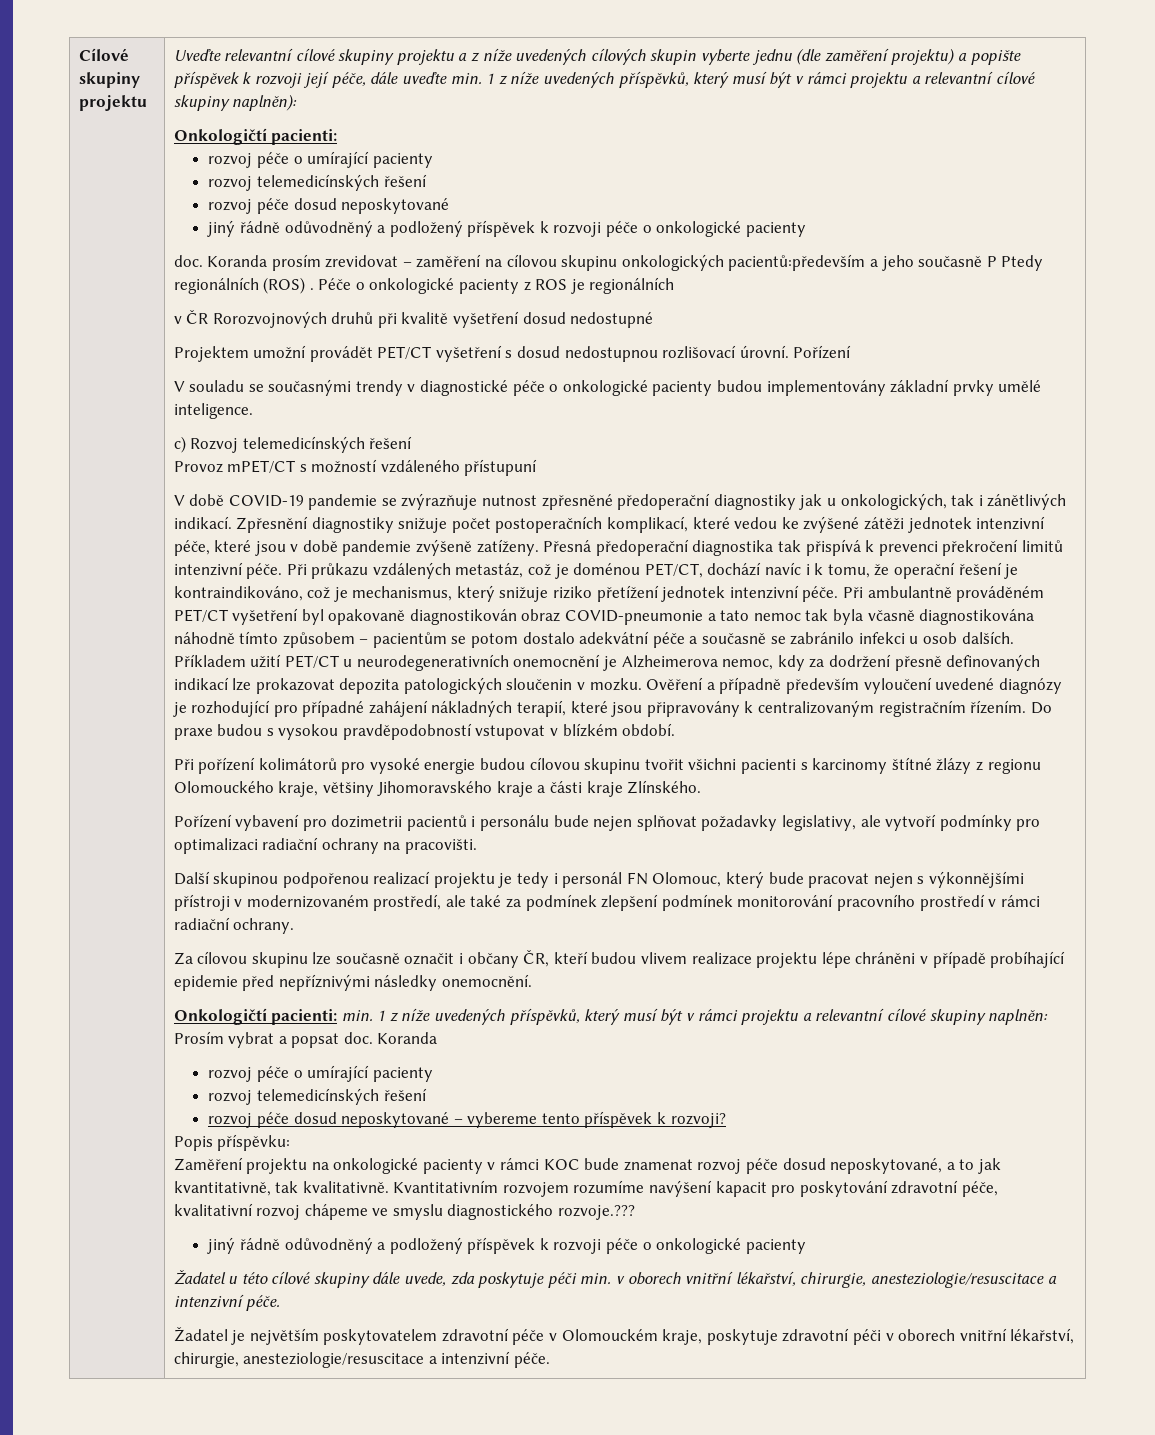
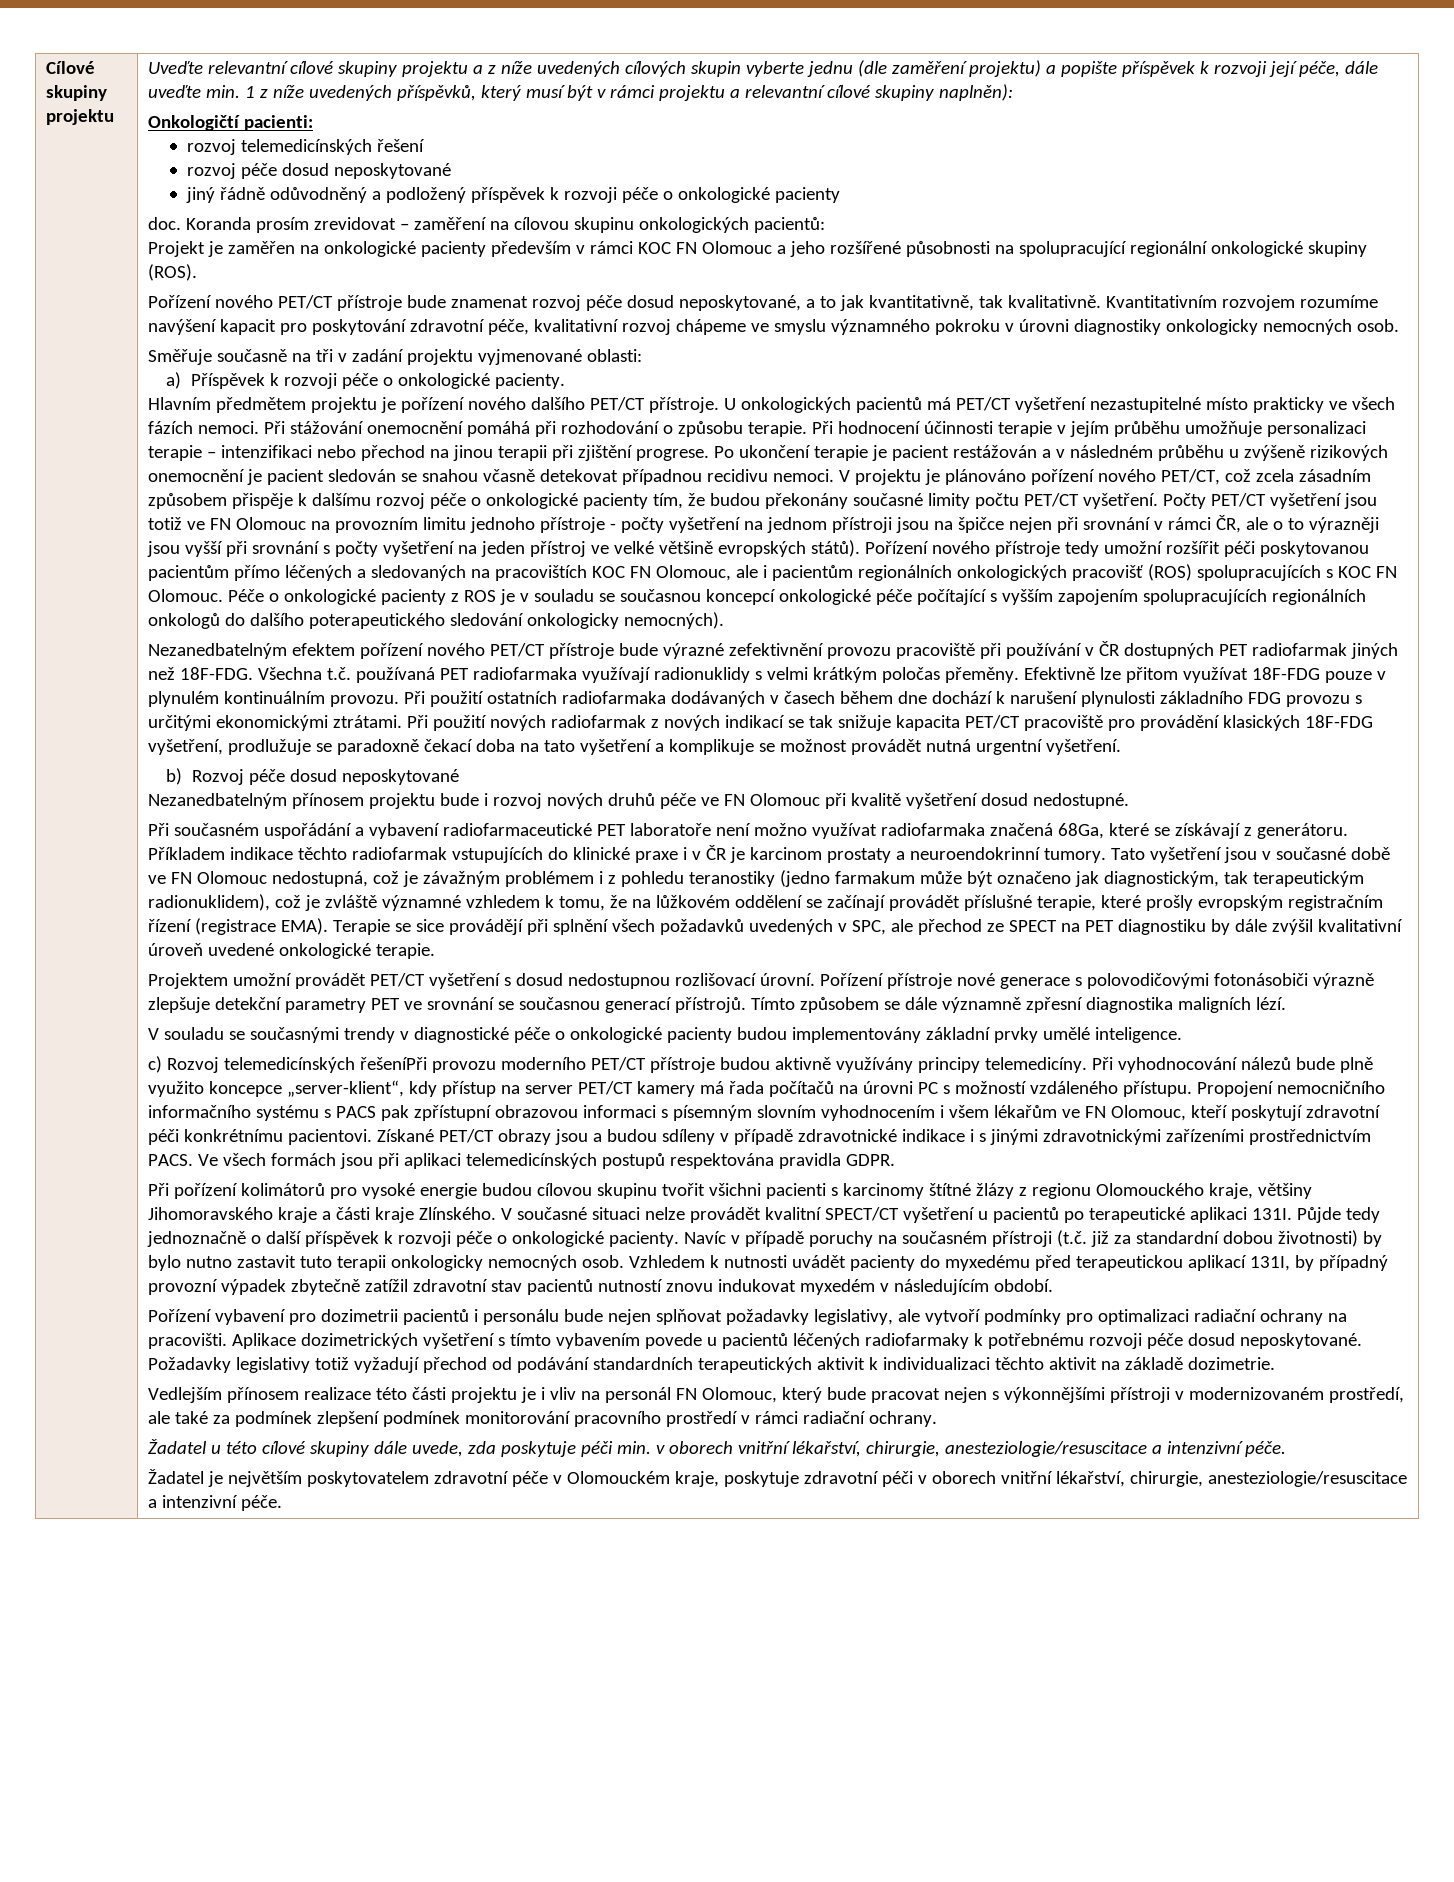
[208,151,433,168] // rozvoj péče o umírající pacienty -> (313, 123) none
[728,254,1044,271] [173,277,314,294] pacientů:především a jeho současně P Ptedy regionálních (ROS) . -> [753,217,825,233] [147,241,1367,257] [147,264,197,281] [147,295,1378,311] [147,319,1399,335] [147,349,642,365] [166,372,565,389] [147,397,1395,413] [147,421,1366,437] [147,445,1388,461] [147,469,1371,485] [147,493,1377,509] [147,515,1379,533] [146,540,1369,557] [147,564,1397,581] [147,589,223,602] pacientů: // Projekt je zaměřen na onkologické pacienty především v rámci KOC FN Olomouc a jeho rozšířené působnosti na spolupracující regionální onkologické skupiny (ROS). // Pořízení nového PET/CT přístroje bude znamenat rozvoj péče dosud neposkytované, a to jak kvantitativně, tak kvalitativně. Kvantitativním rozvojem rozumíme navýšení kapacit pro poskytování zdravotní péče, kvalitativní rozvoj chápeme ve smyslu významného pokroku v úrovni diagnostiky onkologicky nemocných osob. // Směřuje současně na tři v zadání projektu vyjmenované oblasti: // a) Příspěvek k rozvoji péče o onkologické pacienty. // Hlavním předmětem projektu je pořízení nového dalšího PET/CT přístroje. U onkologických pacientů má PET/CT vyšetření nezastupitelné místo prakticky ve všech fázích nemoci. Při stážování onemocnění pomáhá při rozhodování o způsobu terapie. Při hodnocení účinnosti terapie v jejím průběhu umožňuje personalizaci terapie – intenzifikaci nebo přechod na jinou terapii při zjištění progrese. Po ukončení terapie je pacient restážován a v následném průběhu u zvýšeně rizikových onemocnění je pacient sledován se snahou včasně detekovat případnou recidivu nemoci. V projektu je plánováno pořízení nového PET/CT, což zcela zásadním způsobem přispěje k dalšímu rozvoj péče o onkologické pacienty tím, že budou překonány současné limity počtu PET/CT vyšetření. Počty PET/CT vyšetření jsou totiž ve FN Olomouc na provozním limitu jednoho přístroje - počty vyšetření na jednom přístroji jsou na špičce nejen při srovnání v rámci ČR, ale o to výrazněji jsou vyšší při srovnání s počty vyšetření na jeden přístroj ve velké většině evropských států). Pořízení nového přístroje tedy umožní rozšířit péči poskytovanou pacientům přímo léčených a sledovaných na pracovištích KOC FN Olomouc, ale i pacientům regionálních onkologických pracovišť (ROS) spolupracujících s KOC FN Olomouc.
[589,277,675,294] [173,310,654,328] regionálních // v ČR Rorozvojnových druhů při kvalitě vyšetření dosud nedostupné -> [519,589,1366,605] [147,612,724,629] [147,641,1398,659] [147,667,1386,683] [147,691,1362,707] [147,715,1373,731] [147,739,1121,755] [166,768,459,785] [147,793,1129,809] [147,823,1348,839] [147,845,1390,863] [147,870,1364,887] [147,894,1383,911] [147,918,1403,935] [147,943,435,959] v souladu se současnou koncepcí onkologické péče počítající s vyšším zapojením spolupracujících regionálních onkologů do dalšího poterapeutického sledování onkologicky nemocných). // Nezanedbatelným efektem pořízení nového PET/CT přístroje bude výrazné zefektivnění provozu pracoviště při používání v ČR dostupných PET radiofarmak jiných než 18F-FDG. Všechna t.č. používaná PET radiofarmaka využívají radionuklidy s velmi krátkým poločas přeměny. Efektivně lze přitom využívat 18F-FDG pouze v plynulém kontinuálním provozu. Při použití ostatních radiofarmaka dodávaných v časech během dne dochází k narušení plynulosti základního FDG provozu s určitými ekonomickými ztrátami. Při použití nových radiofarmak z nových indikací se tak snižuje kapacita PET/CT pracoviště pro provádění klasických 18F-FDG vyšetření, prodlužuje se paradoxně čekací doba na tato vyšetření a komplikuje se možnost provádět nutná urgentní vyšetření. // b) Rozvoj péče dosud neposkytované // Nezanedbatelným přínosem projektu bude i rozvoj nových druhů péče ve FN Olomouc při kvalitě vyšetření dosud nedostupné. // Při současném uspořádání a vybavení radiofarmaceutické PET laboratoře není možno využívat radiofarmaka značená 68Ga, které se získávají z generátoru. Příkladem indikace těchto radiofarmak vstupujících do klinické praxe i v ČR je karcinom prostaty a neuroendokrinní tumory. Tato vyšetření jsou v současné době ve FN Olomouc nedostupná, což je závažným problémem i z pohledu teranostiky (jedno farmakum může být označeno jak diagnostickým, tak terapeutickým radionuklidem), což je zvláště významné vzhledem k tomu, že na lůžkovém oddělení se začínají provádět příslušné terapie, které prošly evropským registračním řízení (registrace EMA). Terapie se sice provádějí při splnění všech požadavků uvedených v SPC, ale přechod ze SPECT na PET diagnostiku by dále zvýšil kvalitativní úroveň uvedené onkologické terapie.
(852, 352) none -> [886,973,1374,989] [147,997,1286,1013] přístroje nové generace s polovodičovými fotonásobiči výrazně zlepšuje detekční parametry PET ve srovnání se současnou generací přístrojů. Tímto způsobem se dále významně zpřesní diagnostika maligních lézí.
[369,436,413,449] [173,459,538,476] [173,493,1067,510] [173,516,1046,533] [173,539,1063,556] [173,562,1019,579] [173,585,1045,602] [173,608,1035,625] [173,631,1014,648] [173,654,1041,671] [173,677,1062,694] [172,700,1052,717] [173,723,676,740] řešení // Provoz mPET/CT s možností vzdáleného přístupuní // V době COVID-19 pandemie se zvýrazňuje nutnost zpřesněné předoperační diagnostiky jak u onkologických, tak i zánětlivých indikací. Zpřesnění diagnostiky snižuje počet postoperačních komplikací, které vedou ke zvýšené zátěži jednotek intenzivní péče, které jsou v době pandemie zvýšeně zatíženy. Přesná předoperační diagnostika tak přispívá k prevenci překročení limitů intenzivní péče. Při průkazu vzdálených metastáz, což je doménou PET/CT, dochází navíc i k tomu, že operační řešení je kontraindikováno, což je mechanismus, který snižuje riziko přetížení jednotek intenzivní péče. Při ambulantně prováděném PET/CT vyšetření byl opakovaně diagnostikován obraz COVID-pneumonie a tato nemoc tak byla včasně diagnostikována náhodně tímto způsobem – pacientům se potom dostalo adekvátní péče a současně se zabránilo infekci u osob dalších. Příkladem užití PET/CT u neurodegenerativních onemocnění je Alzheimerova nemoc, kdy za dodržení přesně definovaných indikací lze prokazovat depozita patologických sloučenin v mozku. Ověření a případně především vyloučení uvedené diagnózy je rozhodující pro případné zahájení nákladných terapií, které jsou připravovány k centralizovaným registračním řízením. Do praxe budou s vysokou pravděpodobností vstupovat v blízkém období. -> [359,1057,1373,1073] [147,1080,1385,1097] [147,1105,1381,1121] [147,1129,1371,1145] [147,1153,895,1169] řešeníPři provozu moderního PET/CT přístroje budou aktivně využívány principy telemedicíny. Při vyhodnocování nálezů bude plně využito koncepce „server-klient“, kdy přístup na server PET/CT kamery má řada počítačů na úrovni PC s možností vzdáleného přístupu. Propojení nemocničního informačního systému s PACS pak zpřístupní obrazovou informaci s písemným slovním vyhodnocením i všem lékařům ve FN Olomouc, kteří poskytují zdravotní péči konkrétnímu pacientovi. Získané PET/CT obrazy jsou a budou sdíleny v případě zdravotnické indikace i s jinými zdravotnickými zařízeními prostřednictvím PACS. Ve všech formách jsou při aplikaci telemedicínských postupů respektována pravidla GDPR.
(702, 787) none -> [500,1207,1380,1223] [146,1230,1382,1247] [147,1255,1388,1271] [147,1279,1053,1295] V současné situaci nelze provádět kvalitní SPECT/CT vyšetření u pacientů po terapeutické aplikaci 131I. Půjde tedy jednoznačně o další příspěvek k rozvoji péče o onkologické pacienty. Navíc v případě poruchy na současném přístroji (t.č. již za standardní dobou životnosti) by bylo nutno zastavit tuto terapii onkologicky nemocných osob. Vzhledem k nutnosti uvádět pacienty do myxedému před terapeutickou aplikací 131I, by případný provozní výpadek zbytečně zatížil zdravotní stav pacientů nutností znovu indukovat myxedém v následujícím období.
[173,871,558,888] // Další skupinou podpořenou realizací projektu je tedy i -> [231,1333,1362,1349] [147,1357,1275,1373] [147,1387,600,1403] Aplikace dozimetrických vyšetření s tímto vybavením povede u pacientů léčených radiofarmaky k potřebnému rozvoji péče dosud neposkytované. Požadavky legislativy totiž vyžadují přechod od podávání standardních terapeutických aktivit k individualizaci těchto aktivit na základě dozimetrie. // Vedlejším přínosem realizace této části projektu je i vliv na
[173,950,1066,968] [173,974,532,991] [173,1008,1049,1025] [173,1031,438,1048] [208,1065,433,1082] [208,1088,427,1105] [208,1111,726,1128] [173,1134,291,1151] [173,1157,1001,1174] [173,1180,999,1197] [173,1203,636,1220] [207,1237,806,1254] // Za cílovou skupinu lze současně označit i občany ČR, kteří budou vlivem realizace projektu lépe chráněni v případě probíhající epidemie před nepříznivými následky onemocnění. // Onkologičtí pacienti: min. 1 z níže uvedených příspěvků, který musí být v rámci projektu a relevantní cílové skupiny naplněn: Prosím vybrat a popsat doc. Koranda // rozvoj péče o umírající pacienty // rozvoj telemedicínských řešení // rozvoj péče dosud neposkytované – vybereme tento příspěvek k rozvoji? // Popis příspěvku: // Zaměření projektu na onkologické pacienty v rámci KOC bude znamenat rozvoj péče dosud neposkytované, a to jak kvantitativně, tak kvalitativně. Kvantitativním rozvojem rozumíme navýšení kapacit pro poskytování zdravotní péče, kvalitativní rozvoj chápeme ve smyslu diagnostického rozvoje.??? // jiný řádně odůvodněný a podložený příspěvek k rozvoji péče o onkologické pacienty -> (937, 1419) none

